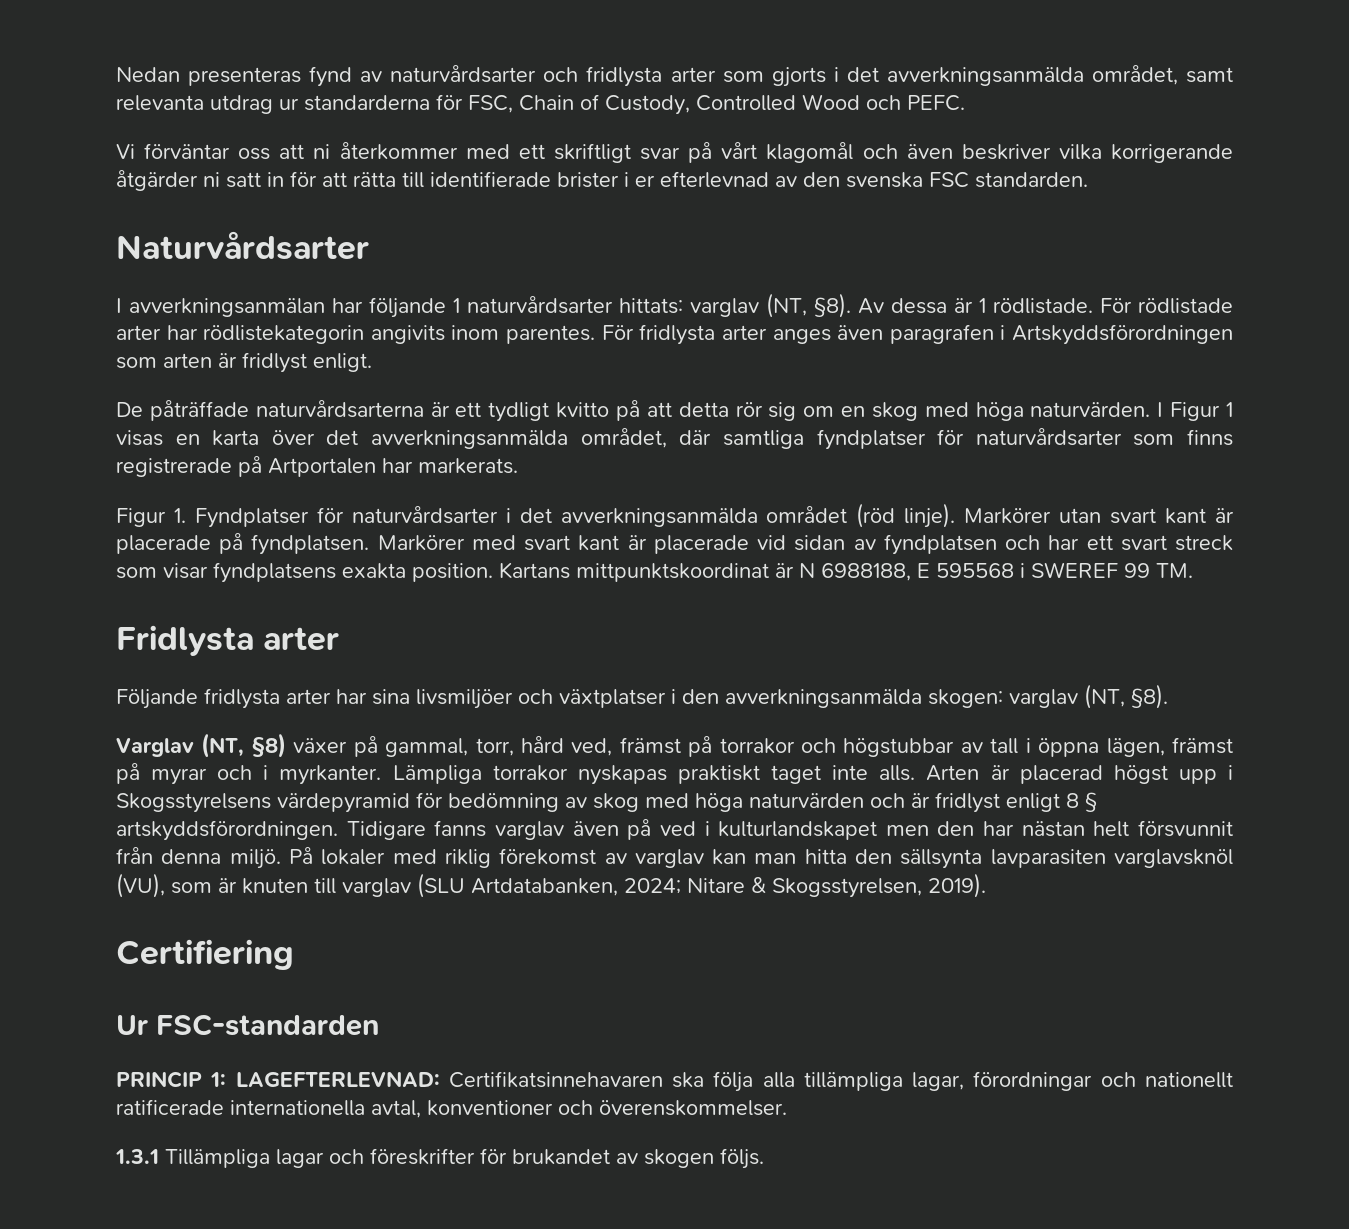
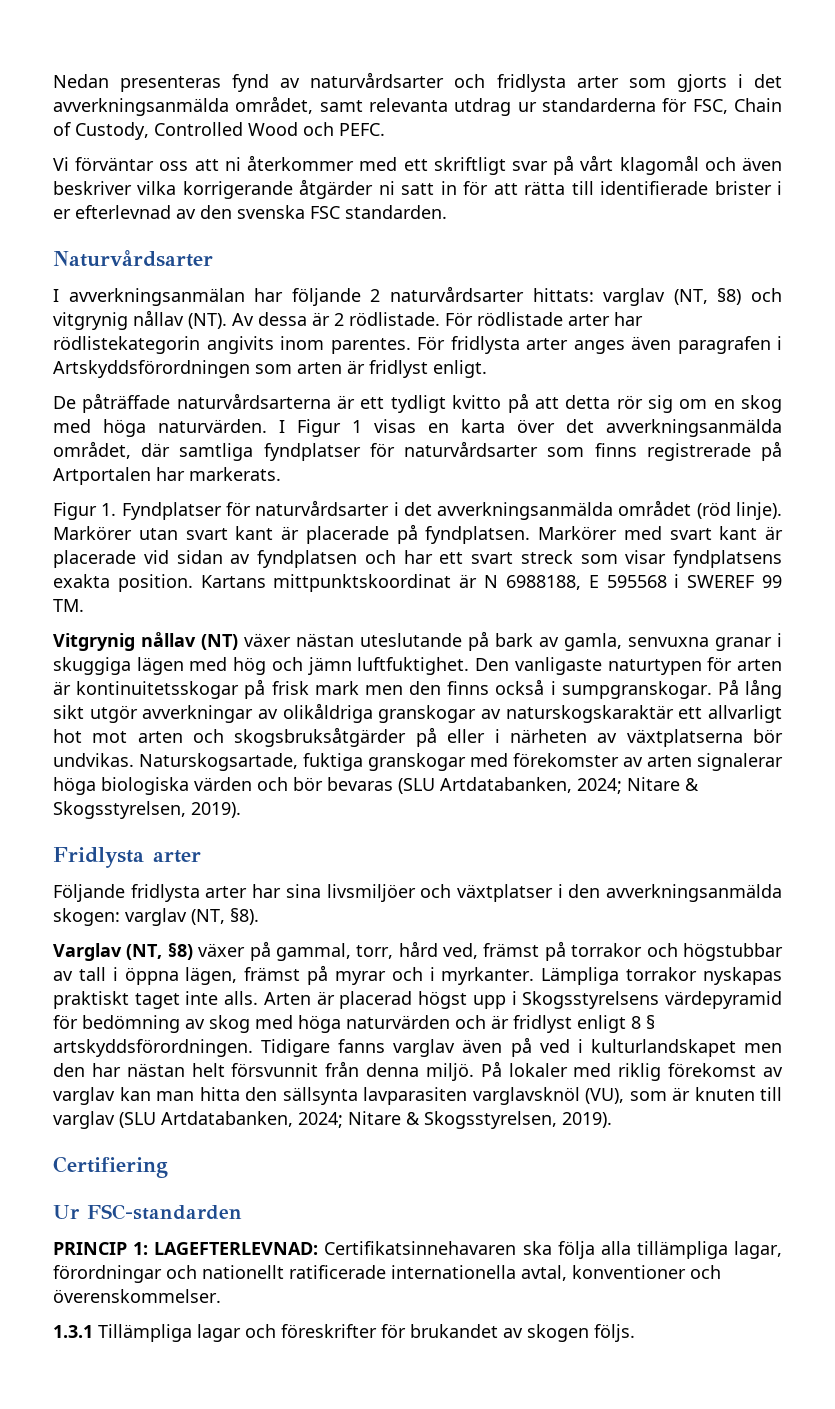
[453,298,460,313] 1 -> [370,289,381,302] 2
[814,293,851,318] §8). -> [717,288,783,305] [53,310,227,330] §8) och vitgrynig nållav (NT).
[979,298,986,313] 1 -> [334,313,344,326] 2
(1193, 570) none -> [53,631,782,651] [53,657,783,675] [53,679,782,699] [53,703,782,723] [53,727,784,747] [53,753,783,771] [53,777,699,795] [53,801,241,819] // Vitgrynig nållav (NT) växer nästan uteslutande på bark av gamla, senvuxna granar i skuggiga lägen med hög och jämn luftfuktighet. Den vanligaste naturtypen för arten är kontinuitetsskogar på frisk mark men den finns också i sumpgranskogar. På lång sikt utgör avverkningar av olikåldriga granskogar av naturskogskaraktär ett allvarligt hot mot arten och skogsbruksåtgärder på eller i närheten av växtplatserna bör undvikas. Naturskogsartade, fuktiga granskogar med förekomster av arten signalerar höga biologiska värden och bör bevaras (SLU Artdatabanken, 2024; Nitare & Skogsstyrelsen, 2019).

